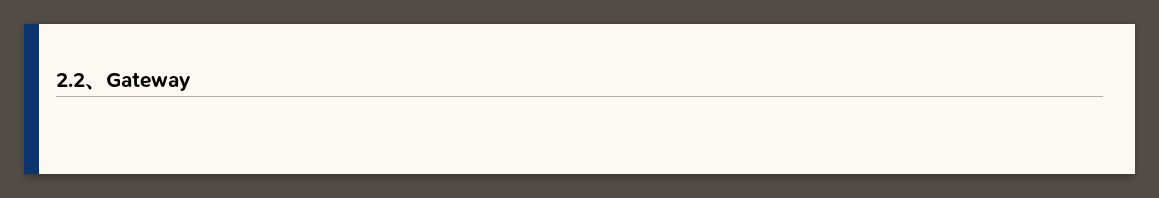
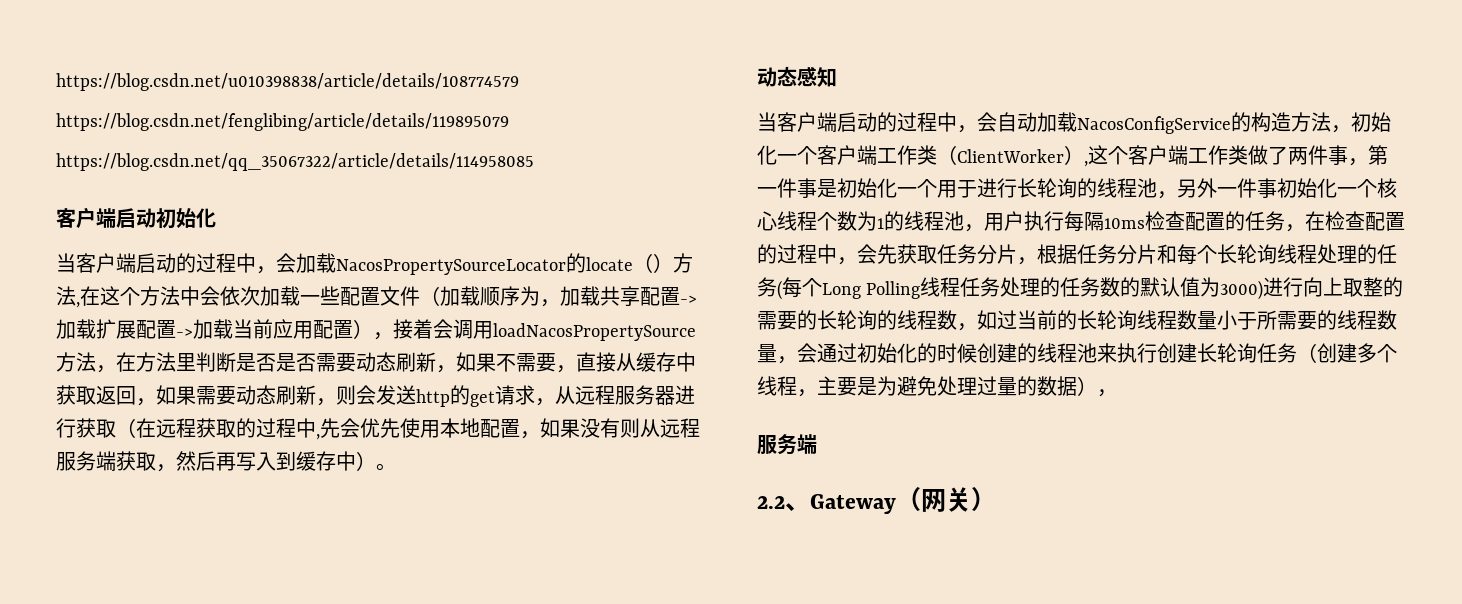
(56, 80) none -> [56,73,519,91] [56,113,509,131] [56,153,534,171] [56,207,216,229] [56,253,693,275] [56,286,697,308] [56,319,696,341] [56,352,696,373] [56,385,695,407] [56,418,700,440] [56,451,396,472] [757,66,837,87] [757,112,1391,134] [757,145,1388,167] [757,178,1397,199] [757,211,1405,232] [757,244,1397,265] [757,277,1404,300] [757,310,1397,331] [757,343,1397,364] [757,376,1117,397] [757,434,817,455] https://blog.csdn.net/u010398838/article/details/108774579 // https://blog.csdn.net/fenglibing/article/details/119895079 // https://blog.csdn.net/qq_35067322/article/details/114958085 // 客户端启动初始化 // 当客户端启动的过程中，会加载NacosPropertySourceLocator的locate（）方法,在这个方法中会依次加载一些配置文件（加载顺序为，加载共享配置->加载扩展配置->加载当前应用配置），接着会调用loadNacosPropertySource方法，在方法里判断是否是否需要动态刷新，如果不需要，直接从缓存中获取返回，如果需要动态刷新，则会发送http的get请求，从远程服务器进行获取（在远程获取的过程中,先会优先使用本地配置，如果没有则从远程服务端获取，然后再写入到缓存中）。 // 动态感知 // 当客户端启动的过程中，会自动加载NacosConfigService的构造方法，初始化一个客户端工作类（ClientWorker）,这个客户端工作类做了两件事，第一件事是初始化一个用于进行长轮询的线程池，另外一件事初始化一个核心线程个数为1的线程池，用户执行每隔10ms检查配置的任务，在检查配置的过程中，会先获取任务分片，根据任务分片和每个长轮询线程处理的任务(每个Long Polling线程任务处理的任务数的默认值为3000)进行向上取整的需要的长轮询的线程数，如过当前的长轮询线程数量小于所需要的线程数量，会通过初始化的时候创建的线程池来执行创建长轮询任务（创建多个线程，主要是为避免处理过量的数据）， // 服务端 //
(191, 81) none -> [896,487,996,512] （网关）

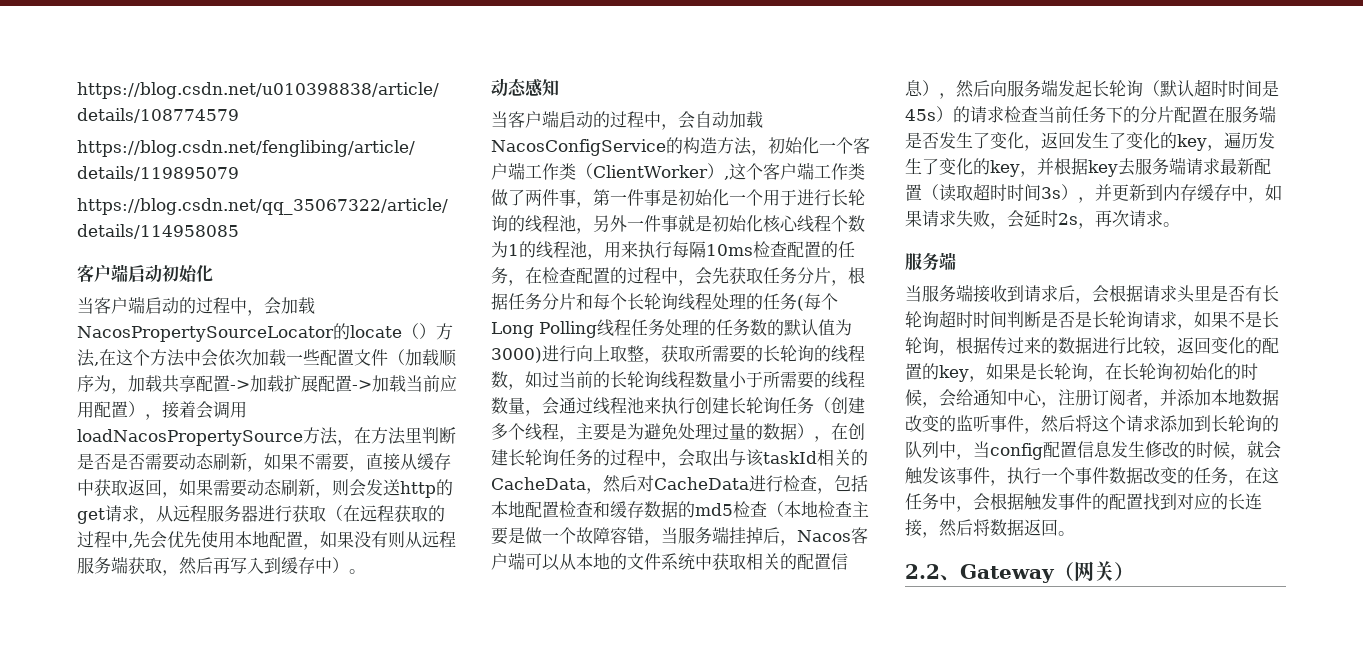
[1277,178,1377,198] 初始化一个 -> [678,214,763,232] 就是初始化
[1004,211,1024,231] 户 -> [621,241,638,258] 来
[1383,277,1404,297] 的 -> [644,345,712,364] ，获取所
[857,343,1037,363] 初始化的时候创建的 -> (593, 405) none
[757,434,817,455] // 服务端 -> [831,423,865,440] [491,449,868,468] [491,475,868,494] [491,501,869,518] [491,526,868,546] [491,552,848,571] [905,79,1279,99] [905,105,1276,123] [905,132,1275,151] [905,157,1271,177] [905,183,1282,203] [905,210,1180,229] [905,252,956,271] [905,284,1279,304] [905,310,1279,330] [905,337,1279,356] [905,363,1258,382] [905,389,1279,408] [905,415,1279,434] [905,440,1281,460] [905,467,1279,486] [905,493,1262,512] [905,519,1075,538] 在创建长轮询任务的过程中，会取出与该taskId相关的CacheData，然后对CacheData进行检查，包括本地配置检查和缓存数据的md5检查（本地检查主要是做一个故障容错，当服务端挂掉后，Nacos客户端可以从本地的文件系统中获取相关的配置信息），然后向服务端发起长轮询（默认超时时间是45s）的请求检查当前任务下的分片配置在服务端是否发生了变化，返回发生了变化的key，遍历发生了变化的key，并根据key去服务端请求最新配置（读取超时时间3s），并更新到内存缓存中，如果请求失败，会延时2s，再次请求。 // 服务端 // 当服务端接收到请求后，会根据请求头里是否有长轮询超时时间判断是否是长轮询请求，如果不是长轮询，根据传过来的数据进行比较，返回变化的配置的key，如果是长轮询，在长轮询初始化的时候，会给通知中心，注册订阅者，并添加本地数据改变的监听事件，然后将这个请求添加到长轮询的队列中，当config配置信息发生修改的时候，就会触发该事件，执行一个事件数据改变的任务，在这任务中，会根据触发事件的配置找到对应的长连接，然后将数据返回。

